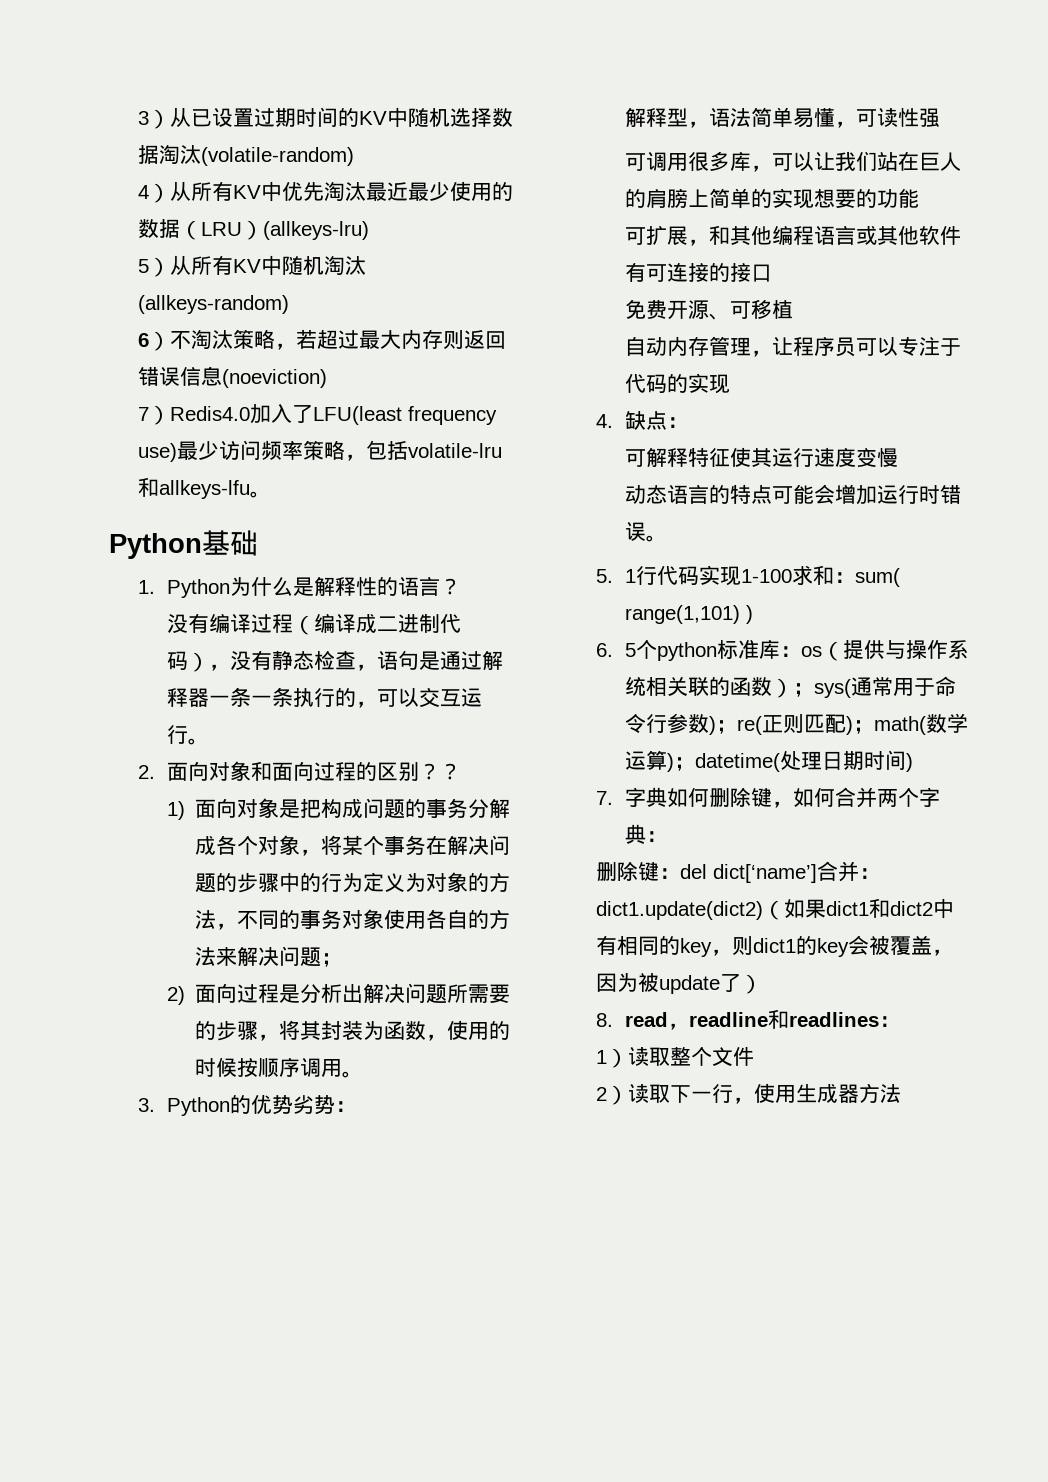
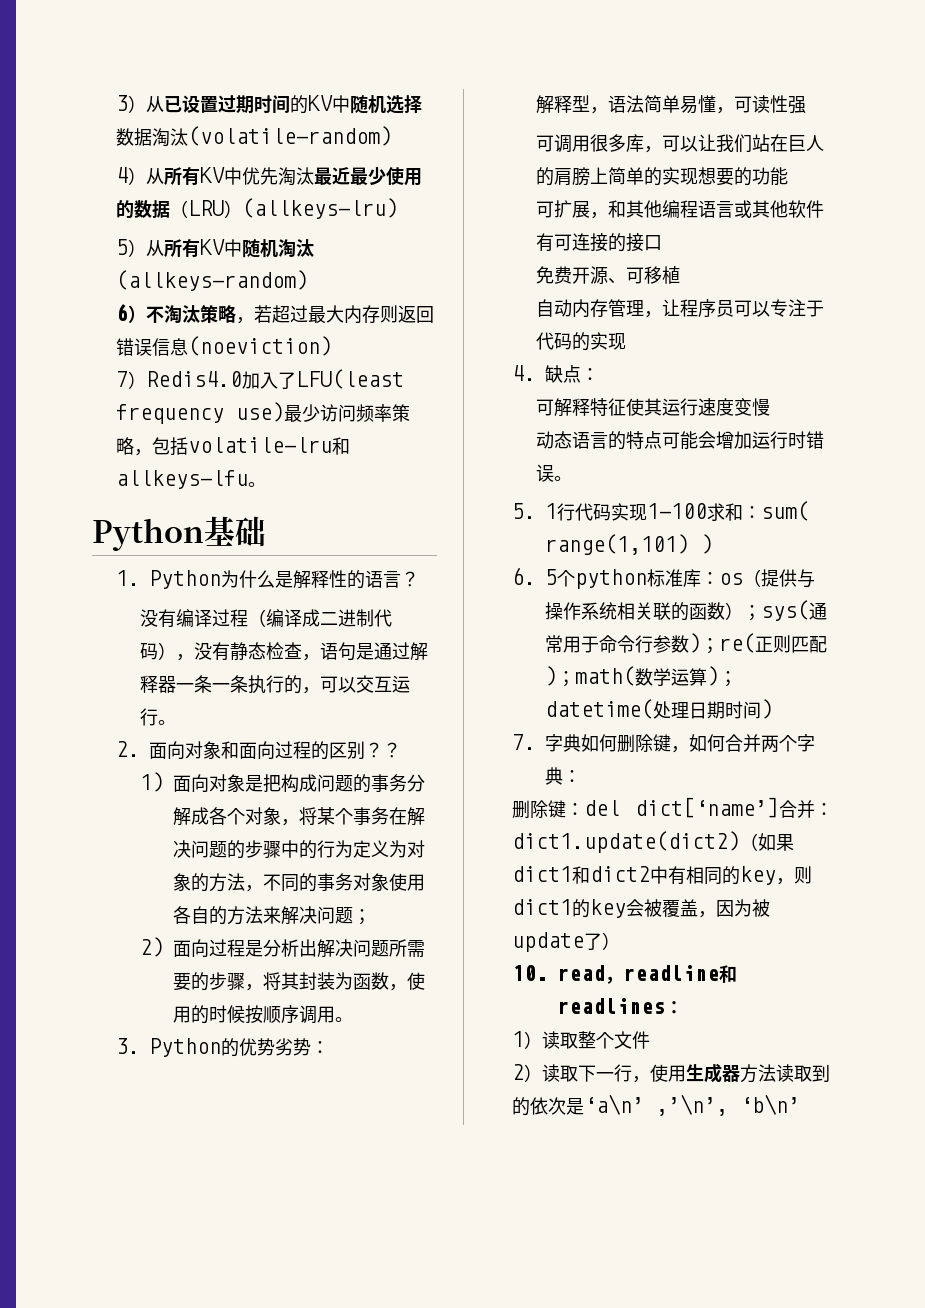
[595,1013,613,1027] 8. -> [512,965,549,981] 10.
(901, 1093) none -> [776,1064,831,1082] [512,1094,801,1116] 读取到的依次是‘a\n’ ,’\n’, ‘b\n’

